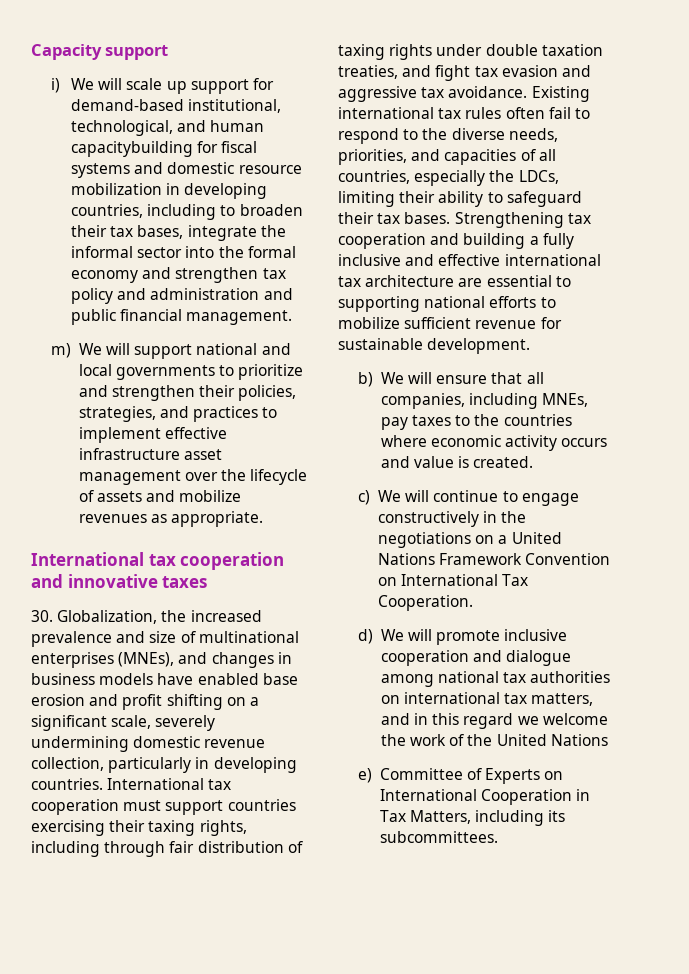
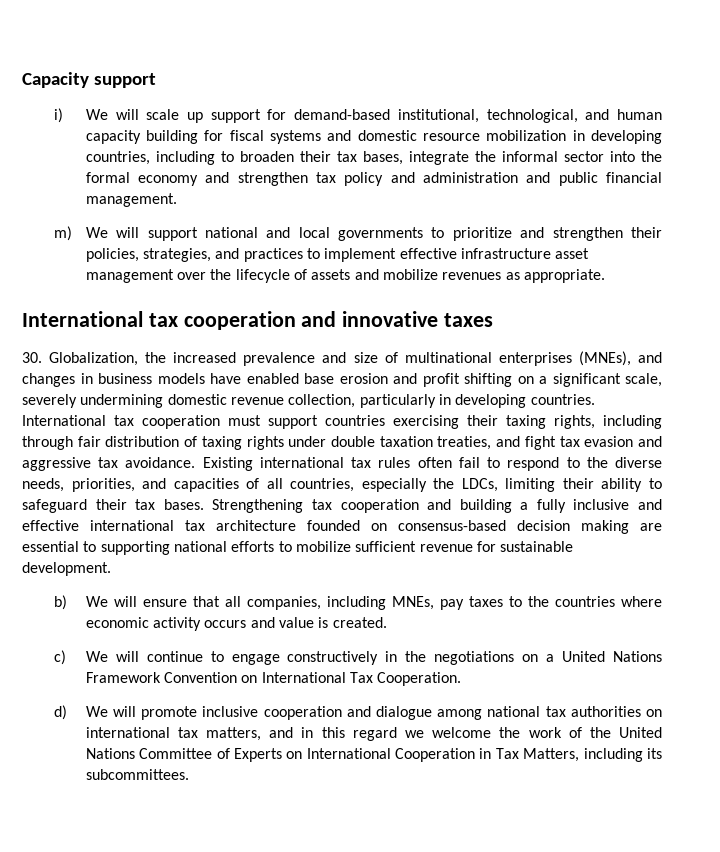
[71,141,194,157] capacitybuilding -> [85,130,199,144] capacity building
(455, 281) none -> [307,520,629,534] founded on consensus-based decision making
[358,768,373,783] // e) -> (135, 753) none

